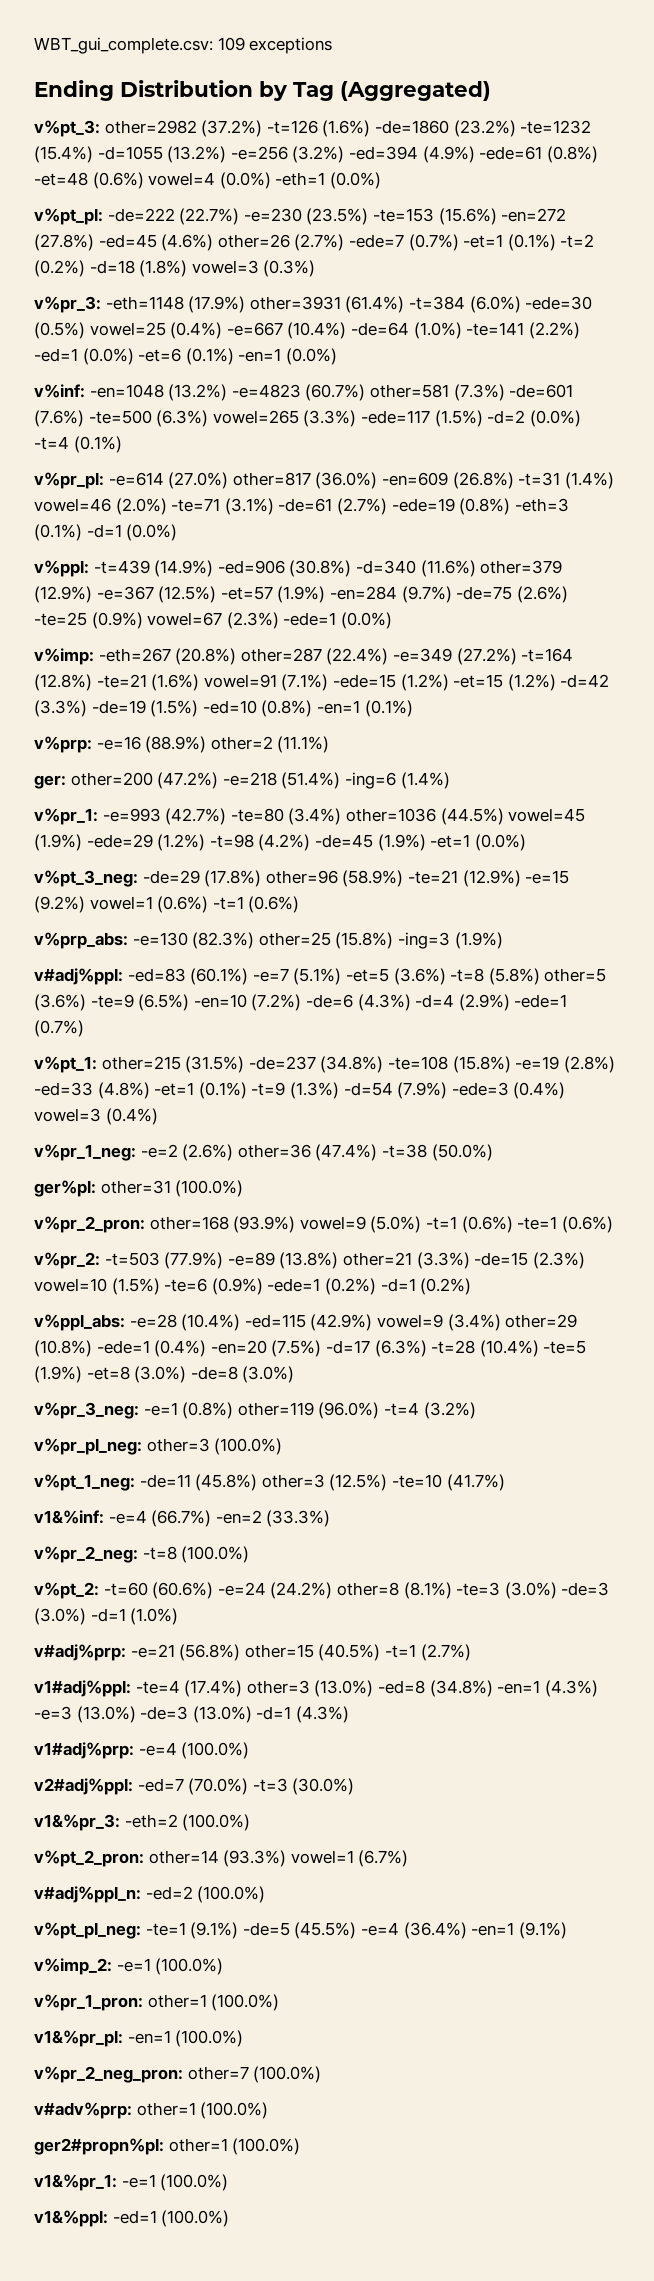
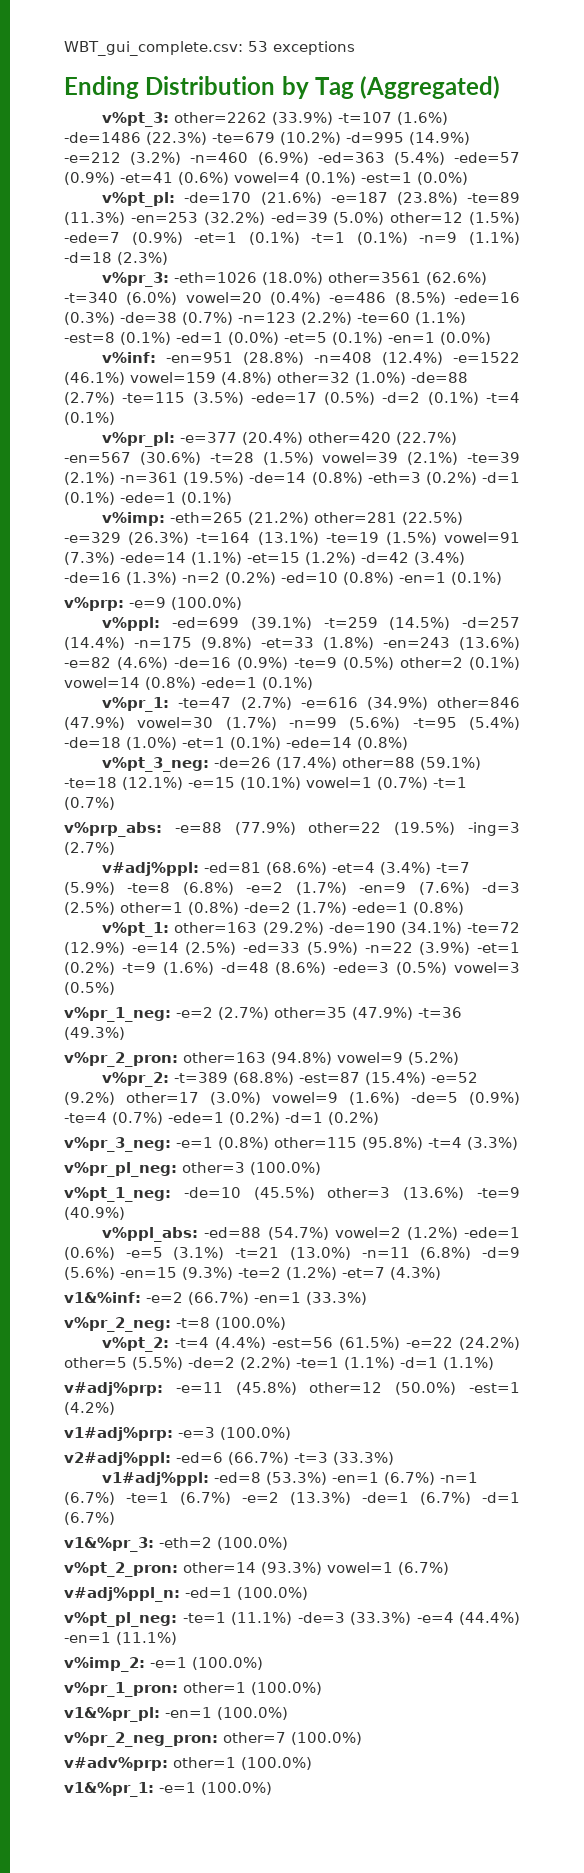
[217,37,245,51] 109 -> [248,41,268,52] 53
[104,120,592,137] [34,146,598,163] [34,172,381,189] [34,208,567,225] [34,234,595,251] [34,260,316,277] [34,296,593,313] [34,322,580,339] other=2982 (37.2%) -t=126 (1.6%) -de=1860 (23.2%) -te=1232 (15.4%) -d=1055 (13.2%) -e=256 (3.2%) -ed=394 (4.9%) -ede=61 (0.8%) -et=48 (0.6%) vowel=4 (0.0%) -eth=1 (0.0%) // v%pt_pl: -de=222 (22.7%) -e=230 (23.5%) -te=153 (15.6%) -en=272 (27.8%) -ed=45 (4.6%) other=26 (2.7%) -ede=7 (0.7%) -et=1 (0.1%) -t=2 (0.2%) -d=18 (1.8%) vowel=3 (0.3%) // v%pr_3: -eth=1148 (17.9%) other=3931 (61.4%) -t=384 (6.0%) -ede=30 (0.5%) vowel=25 (0.4%) -e=667 (10.4%) -de=64 (1.0%) -te=141 (2.2%) -> [174,112,449,125] [64,132,470,145] [64,152,520,165] [64,172,468,185] [102,192,520,207] [64,212,520,225] [64,232,520,245] [64,252,168,265] [102,272,488,287] [64,292,520,305] [64,312,466,325] [64,332,171,345] other=2262 (33.9%) -t=107 (1.6%) -de=1486 (22.3%) -te=679 (10.2%) -d=995 (14.9%) -e=212 (3.2%) -n=460 (6.9%) -ed=363 (5.4%) -ede=57 (0.9%) -et=41 (0.6%) vowel=4 (0.1%) -est=1 (0.0%) // v%pt_pl: -de=170 (21.6%) -e=187 (23.8%) -te=89 (11.3%) -en=253 (32.2%) -ed=39 (5.0%) other=12 (1.5%) -ede=7 (0.9%) -et=1 (0.1%) -t=1 (0.1%) -n=9 (1.1%) -d=18 (2.3%) // v%pr_3: -eth=1026 (18.0%) other=3561 (62.6%) -t=340 (6.0%) vowel=20 (0.4%) -e=486 (8.5%) -ede=16 (0.3%) -de=38 (0.7%) -n=123 (2.2%) -te=60 (1.1%) -est=8 (0.1%)
[138,348,182,362] -et=6 -> [284,332,327,343] -et=5
[89,384,574,401] [34,410,581,427] [34,436,122,453] [34,472,614,489] [34,498,569,515] [34,524,178,541] [34,560,563,577] [34,586,568,603] [34,612,392,629] [34,648,574,665] [34,674,610,691] [34,700,199,717] -en=1048 (13.2%) -e=4823 (60.7%) other=581 (7.3%) -de=601 (7.6%) -te=500 (6.3%) vowel=265 (3.3%) -ede=117 (1.5%) -d=2 (0.0%) -t=4 (0.1%) // v%pr_pl: -e=614 (27.0%) other=817 (36.0%) -en=609 (26.8%) -t=31 (1.4%) vowel=46 (2.0%) -te=71 (3.1%) -de=61 (2.7%) -ede=19 (0.8%) -eth=3 (0.1%) -d=1 (0.0%) // v%ppl: -t=439 (14.9%) -ed=906 (30.8%) -d=340 (11.6%) other=379 (12.9%) -e=367 (12.5%) -et=57 (1.9%) -en=284 (9.7%) -de=75 (2.6%) -te=25 (0.9%) vowel=67 (2.3%) -ede=1 (0.0%) // v%imp: -eth=267 (20.8%) other=287 (22.4%) -e=349 (27.2%) -t=164 (12.8%) -te=21 (1.6%) vowel=91 (7.1%) -ede=15 (1.2%) -et=15 (1.2%) -d=42 (3.3%) -de=19 (1.5%) -> [166,352,520,365] [64,372,468,385] [64,392,520,405] [64,412,115,425] [102,432,458,447] [64,452,520,465] [64,472,520,485] [64,492,232,505] [102,512,464,526] [64,532,520,545] [64,552,465,565] [64,572,276,585] -en=951 (28.8%) -n=408 (12.4%) -e=1522 (46.1%) vowel=159 (4.8%) other=32 (1.0%) -de=88 (2.7%) -te=115 (3.5%) -ede=17 (0.5%) -d=2 (0.1%) -t=4 (0.1%) // v%pr_pl: -e=377 (20.4%) other=420 (22.7%) -en=567 (30.6%) -t=28 (1.5%) vowel=39 (2.1%) -te=39 (2.1%) -n=361 (19.5%) -de=14 (0.8%) -eth=3 (0.2%) -d=1 (0.1%) -ede=1 (0.1%) // v%imp: -eth=265 (21.2%) other=281 (22.5%) -e=329 (26.3%) -t=164 (13.1%) -te=19 (1.5%) vowel=91 (7.3%) -ede=14 (1.1%) -et=15 (1.2%) -d=42 (3.4%) -de=16 (1.3%) -n=2 (0.2%)
[96,736,330,753] [34,772,450,789] [34,808,586,825] [34,834,526,851] [34,870,570,887] [34,896,300,913] [34,932,503,949] [34,968,607,985] [34,994,568,1011] [34,1020,84,1037] [34,1056,615,1073] [34,1082,566,1099] [34,1108,158,1125] [34,1144,493,1161] [34,1180,244,1197] [34,1216,613,1233] [34,1252,585,1269] [34,1278,472,1295] [34,1314,578,1331] [34,1340,587,1357] [34,1366,295,1383] -e=16 (88.9%) other=2 (11.1%) // ger: other=200 (47.2%) -e=218 (51.4%) -ing=6 (1.4%) // v%pr_1: -e=993 (42.7%) -te=80 (3.4%) other=1036 (44.5%) vowel=45 (1.9%) -ede=29 (1.2%) -t=98 (4.2%) -de=45 (1.9%) -et=1 (0.0%) // v%pt_3_neg: -de=29 (17.8%) other=96 (58.9%) -te=21 (12.9%) -e=15 (9.2%) vowel=1 (0.6%) -t=1 (0.6%) // v%prp_abs: -e=130 (82.3%) other=25 (15.8%) -ing=3 (1.9%) // v#adj%ppl: -ed=83 (60.1%) -e=7 (5.1%) -et=5 (3.6%) -t=8 (5.8%) other=5 (3.6%) -te=9 (6.5%) -en=10 (7.2%) -de=6 (4.3%) -d=4 (2.9%) -ede=1 (0.7%) // v%pt_1: other=215 (31.5%) -de=237 (34.8%) -te=108 (15.8%) -e=19 (2.8%) -ed=33 (4.8%) -et=1 (0.1%) -t=9 (1.3%) -d=54 (7.9%) -ede=3 (0.4%) vowel=3 (0.4%) // v%pr_1_neg: -e=2 (2.6%) other=36 (47.4%) -t=38 (50.0%) // ger%pl: other=31 (100.0%) // v%pr_2_pron: other=168 (93.9%) vowel=9 (5.0%) -t=1 (0.6%) -te=1 (0.6%) // v%pr_2: -t=503 (77.9%) -e=89 (13.8%) other=21 (3.3%) -de=15 (2.3%) vowel=10 (1.5%) -te=6 (0.9%) -ede=1 (0.2%) -d=1 (0.2%) // v%ppl_abs: -e=28 (10.4%) -ed=115 (42.9%) vowel=9 (3.4%) other=29 (10.8%) -ede=1 (0.4%) -en=20 (7.5%) -d=17 (6.3%) -t=28 (10.4%) -te=5 (1.9%) -et=8 (3.0%) -de=8 (3.0%) -> [129,597,242,610] [102,617,520,631] [64,637,520,650] [64,657,520,670] [64,677,313,690] [102,697,520,712] [64,717,520,730] [64,737,408,750] [102,757,482,772] [64,777,467,790] [64,797,115,810] [64,822,520,837] [64,842,115,855] [102,862,471,876] [64,882,520,895] [64,902,464,915] [102,922,520,937] [64,942,520,955] [64,962,520,975] [64,982,115,995] [64,1007,462,1022] [64,1027,125,1040] [64,1052,459,1067] [102,1072,479,1087] [64,1092,520,1105] [64,1112,379,1125] -e=9 (100.0%) // v%ppl: -ed=699 (39.1%) -t=259 (14.5%) -d=257 (14.4%) -n=175 (9.8%) -et=33 (1.8%) -en=243 (13.6%) -e=82 (4.6%) -de=16 (0.9%) -te=9 (0.5%) other=2 (0.1%) vowel=14 (0.8%) -ede=1 (0.1%) // v%pr_1: -te=47 (2.7%) -e=616 (34.9%) other=846 (47.9%) vowel=30 (1.7%) -n=99 (5.6%) -t=95 (5.4%) -de=18 (1.0%) -et=1 (0.1%) -ede=14 (0.8%) // v%pt_3_neg: -de=26 (17.4%) other=88 (59.1%) -te=18 (12.1%) -e=15 (10.1%) vowel=1 (0.7%) -t=1 (0.7%) // v%prp_abs: -e=88 (77.9%) other=22 (19.5%) -ing=3 (2.7%) // v#adj%ppl: -ed=81 (68.6%) -et=4 (3.4%) -t=7 (5.9%) -te=8 (6.8%) -e=2 (1.7%) -en=9 (7.6%) -d=3 (2.5%) other=1 (0.8%) -de=2 (1.7%) -ede=1 (0.8%) // v%pt_1: other=163 (29.2%) -de=190 (34.1%) -te=72 (12.9%) -e=14 (2.5%) -ed=33 (5.9%) -n=22 (3.9%) -et=1 (0.2%) -t=9 (1.6%) -d=48 (8.6%) -ede=3 (0.5%) vowel=3 (0.5%) // v%pr_1_neg: -e=2 (2.7%) other=35 (47.9%) -t=36 (49.3%) // v%pr_2_pron: other=163 (94.8%) vowel=9 (5.2%) // v%pr_2: -t=389 (68.8%) -est=87 (15.4%) -e=52 (9.2%) other=17 (3.0%) vowel=9 (1.6%) -de=5 (0.9%) -te=4 (0.7%) -ede=1 (0.2%) -d=1 (0.2%)
[237,1402,476,1419] other=119 (96.0%) -t=4 (3.2%) -> [274,1137,518,1150] other=115 (95.8%) -t=4 (3.3%)
[139,1474,505,1491] [34,1510,262,1527] -de=11 (45.8%) other=3 (12.5%) -te=10 (41.7%) // v1&%inf: -e=4 (66.7%) -en=2 -> [183,1187,520,1200] [64,1207,125,1220] [102,1227,520,1242] [64,1247,520,1260] [64,1267,441,1280] [64,1292,301,1305] -de=10 (45.5%) other=3 (13.6%) -te=9 (40.9%) // v%ppl_abs: -ed=88 (54.7%) vowel=2 (1.2%) -ede=1 (0.6%) -e=5 (3.1%) -t=21 (13.0%) -n=11 (6.8%) -d=9 (5.6%) -en=15 (9.3%) -te=2 (1.2%) -et=7 (4.3%) // v1&%inf: -e=2 (66.7%) -en=1
[103,1582,610,1599] [34,1608,179,1625] [34,1644,471,1661] [34,1680,598,1697] [34,1706,349,1723] -t=60 (60.6%) -e=24 (24.2%) other=8 (8.1%) -te=3 (3.0%) -de=3 (3.0%) -d=1 (1.0%) // v#adj%prp: -e=21 (56.8%) other=15 (40.5%) -t=1 (2.7%) // v1#adj%ppl: -te=4 (17.4%) other=3 (13.0%) -ed=8 (34.8%) -en=1 (4.3%) -e=3 (13.0%) -de=3 (13.0%) -d=1 (4.3%) -> [175,1337,520,1350] [64,1357,494,1370] [64,1382,520,1396] [64,1402,115,1415] -t=4 (4.4%) -est=56 (61.5%) -e=22 (24.2%) other=5 (5.5%) -de=2 (2.2%) -te=1 (1.1%) -d=1 (1.1%) // v#adj%prp: -e=11 (45.8%) other=12 (50.0%) -est=1 (4.2%)
[138,1742,177,1756] -e=4 -> [178,1427,215,1438] -e=3
[137,1778,355,1795] -ed=7 (70.0%) -t=3 (30.0%) -> [176,1452,394,1465] [102,1472,479,1486] [64,1492,520,1505] [64,1512,115,1525] -ed=6 (66.7%) -t=3 (33.3%) // v1#adj%ppl: -ed=8 (53.3%) -en=1 (6.7%) -n=1 (6.7%) -te=1 (6.7%) -e=2 (13.3%) -de=1 (6.7%) -d=1 (6.7%)
[145,1886,193,1900] -ed=2 -> [185,1587,232,1598] -ed=1
[190,1922,567,1939] (9.1%) -de=5 (45.5%) -e=4 (36.4%) -en=1 (9.1%) -> [231,1612,520,1625] [64,1632,177,1645] (11.1%) -de=3 (33.3%) -e=4 (44.4%) -en=1 (11.1%)
[34,2138,301,2155] // ger2#propn%pl: other=1 (100.0%) -> (312, 1763) none
[34,2210,230,2227] // v1&%ppl: -ed=1 (100.0%) -> (272, 1788) none

